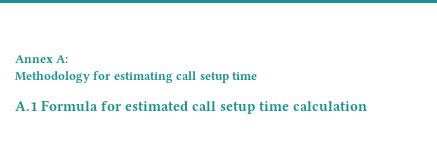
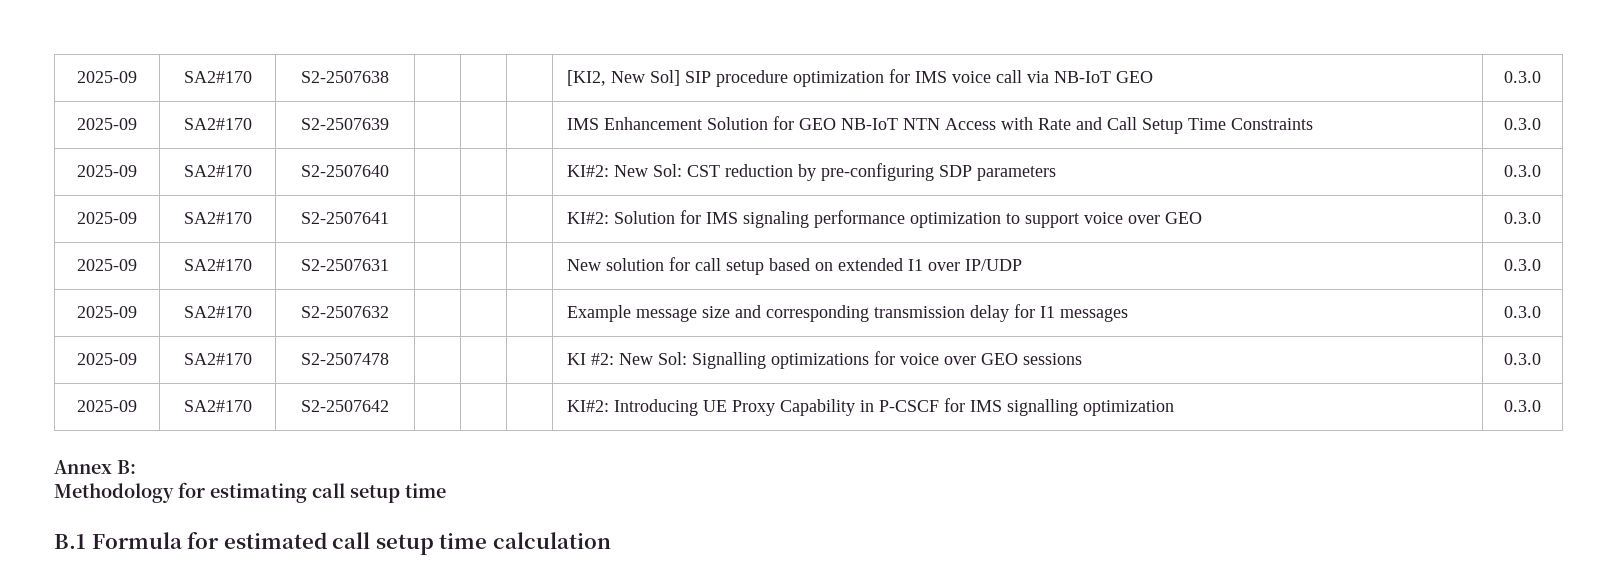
[15,55,69,63] Annex A: -> [77,71,137,83] [183,71,252,83] [301,71,389,83] [566,69,1153,87] [1504,71,1541,83] [77,118,137,130] [183,118,252,130] [301,118,389,130] [566,116,1313,134] [1504,118,1541,130] [77,165,137,177] [183,165,252,177] [301,165,389,177] [566,163,1056,181] [1504,165,1541,177] [77,212,137,224] [183,212,252,224] [301,212,389,224] [566,210,1202,228] [1504,212,1541,224] [77,259,137,271] [183,259,252,271] [301,259,389,271] [566,257,1022,275] [1504,259,1541,271] [77,306,137,318] [183,306,252,318] [301,306,389,318] [566,304,1128,322] [1504,306,1541,318] [77,353,137,365] [183,353,252,365] [301,353,389,365] [566,351,1082,369] [1504,353,1541,365] [77,400,137,412] [183,400,252,412] [301,400,389,412] [566,398,1174,416] [1504,400,1541,412] [54,460,136,474] 2025-09 | SA2#170 | S2-2507638 | | | | [KI2, New Sol] SIP procedure optimization for IMS voice call via NB-IoT GEO | 0.3.0 // 2025-09 | SA2#170 | S2-2507639 | | | | IMS Enhancement Solution for GEO NB-IoT NTN Access with Rate and Call Setup Time Constraints | 0.3.0 // 2025-09 | SA2#170 | S2-2507640 | | | | KI#2: New Sol: CST reduction by pre-configuring SDP parameters | 0.3.0 // 2025-09 | SA2#170 | S2-2507641 | | | | KI#2: Solution for IMS signaling performance optimization to support voice over GEO | 0.3.0 // 2025-09 | SA2#170 | S2-2507631 | | | | New solution for call setup based on extended I1 over IP/UDP | 0.3.0 // 2025-09 | SA2#170 | S2-2507632 | | | | Example message size and corresponding transmission delay for I1 messages | 0.3.0 // 2025-09 | SA2#170 | S2-2507478 | | | | KI #2: New Sol: Signalling optimizations for voice over GEO sessions | 0.3.0 // 2025-09 | SA2#170 | S2-2507642 | | | | KI#2: Introducing UE Proxy Capability in P-CSCF for IMS signalling optimization | 0.3.0 // Annex B:
[15,101,37,111] A.1 -> [54,534,86,549] B.1

